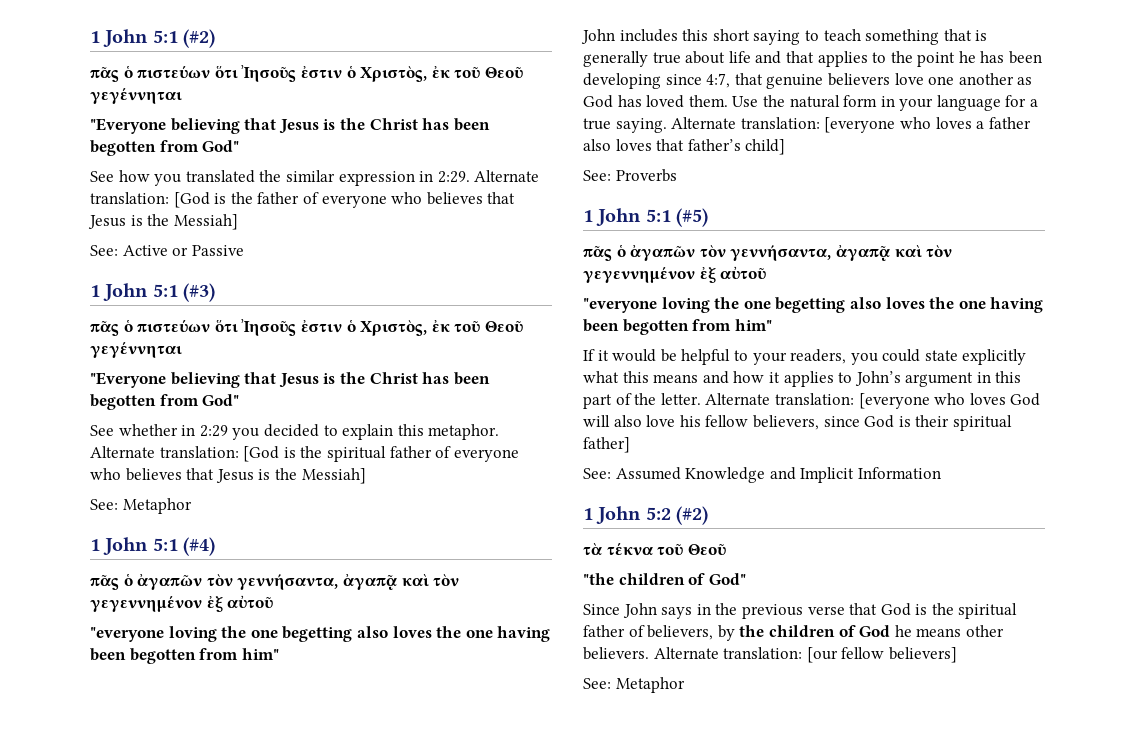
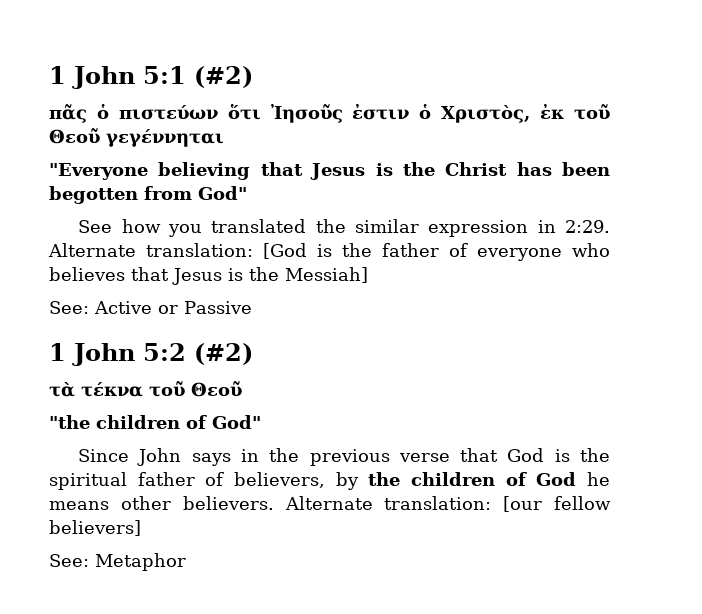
[90,283,216,302] [90,319,523,336] [90,342,182,358] [90,372,490,388] [90,394,240,410] [90,424,500,440] [90,446,519,462] [90,468,366,484] [90,498,192,514] [90,537,216,556] [90,574,460,590] [90,595,274,612] [90,626,551,642] [90,648,279,664] [581,29,988,45] [583,51,1043,67] [583,73,1033,89] [583,95,1039,111] [583,117,1031,133] [583,139,786,155] [583,169,677,182] [583,208,709,227] [583,245,953,261] [583,266,767,283] [583,297,1044,313] [583,319,772,335] [583,349,1027,365] [583,371,1022,387] [583,393,1041,409] [583,415,1012,431] [583,437,630,453] [583,467,941,483] // 1 John 5:1 (#3) // πᾶς ὁ πιστεύων ὅτι Ἰησοῦς ἐστιν ὁ Χριστὸς, ἐκ τοῦ Θεοῦ γεγέννηται // "Everyone believing that Jesus is the Christ has been begotten from God" // See whether in 2:29 you decided to explain this metaphor. Alternate translation: [God is the spiritual father of everyone who believes that Jesus is the Messiah] // See: Metaphor // 1 John 5:1 (#4) // πᾶς ὁ ἀγαπῶν τὸν γεννήσαντα, ἀγαπᾷ καὶ τὸν γεγεννημένον ἐξ αὐτοῦ // "everyone loving the one begetting also loves the one having been begotten from him" // John includes this short saying to teach something that is generally true about life and that applies to the point he has been developing since 4:7, that genuine believers love one another as God has loved them. Use the natural form in your language for a true saying. Alternate translation: [everyone who loves a father also loves that father’s child] // See: Proverbs // 1 John 5:1 (#5) // πᾶς ὁ ἀγαπῶν τὸν γεννήσαντα, ἀγαπᾷ καὶ τὸν γεγεννημένον ἐξ αὐτοῦ // "everyone loving the one begetting also loves the one having been begotten from him" // If it would be helpful to your readers, you could state explicitly what this means and how it applies to John’s argument in this part of the letter. Alternate translation: [everyone who loves God will also love his fellow believers, since God is their spiritual father] // See: Assumed Knowledge and Implicit Information -> (252, 307) none

